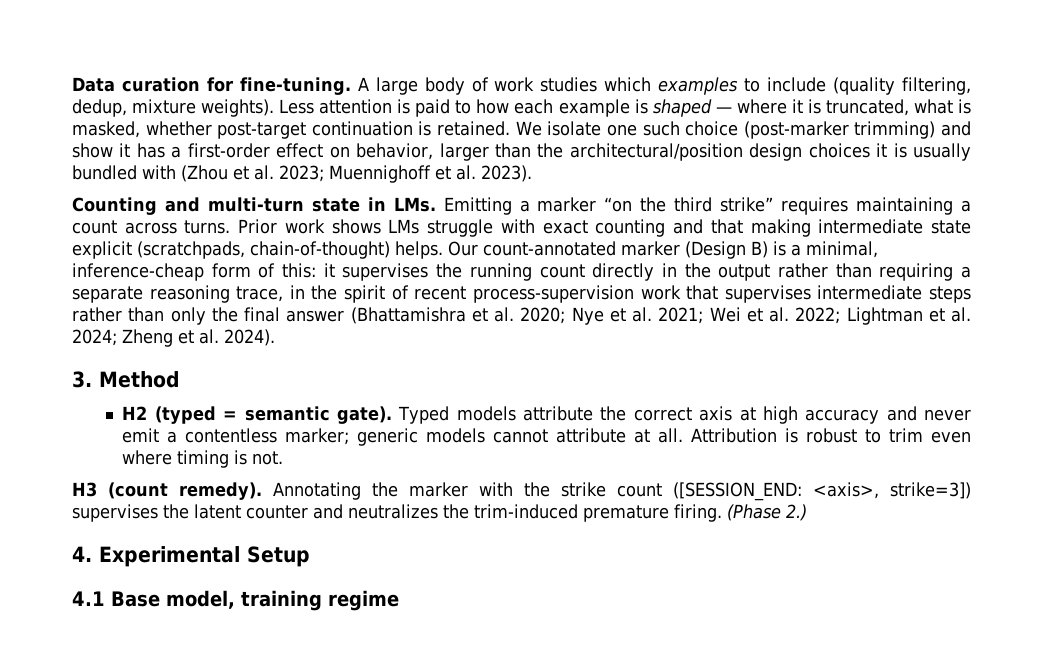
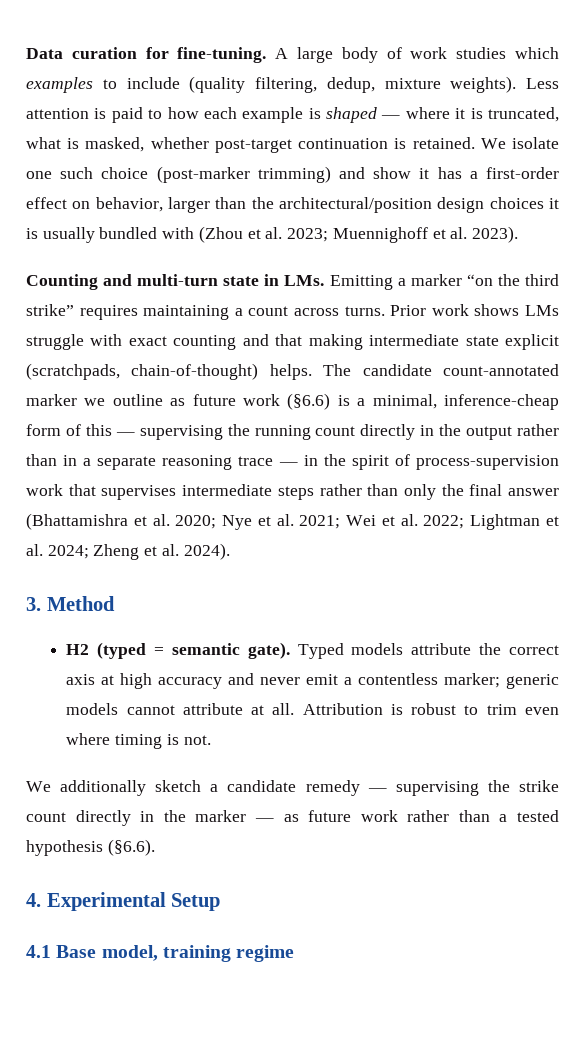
[447,241,768,259] Our count-annotated marker (Design B) -> [323,364,559,376] [26,393,331,410] The candidate count-annotated marker we outline as future work (§6.6)
[282,263,429,281] this: it supervises -> [85,424,223,440] this — supervising
[879,263,954,281] requiring -> [63,455,78,466] in
[236,286,284,302] trace, -> [238,456,298,466] trace —
[414,286,467,300] recent -> (410, 460) none
[72,482,971,501] [72,504,807,522] H3 (count remedy). Annotating the marker with the strike count ([SESSION_END: <axis>, strike=3]) supervises the latent counter and neutralizes the trim-induced premature firing. (Phase 2.) -> [26,780,559,796] [26,810,559,826] [26,839,155,856] We additionally sketch a candidate remedy — supervising the strike count directly in the marker — as future work rather than a tested hypothesis (§6.6).

